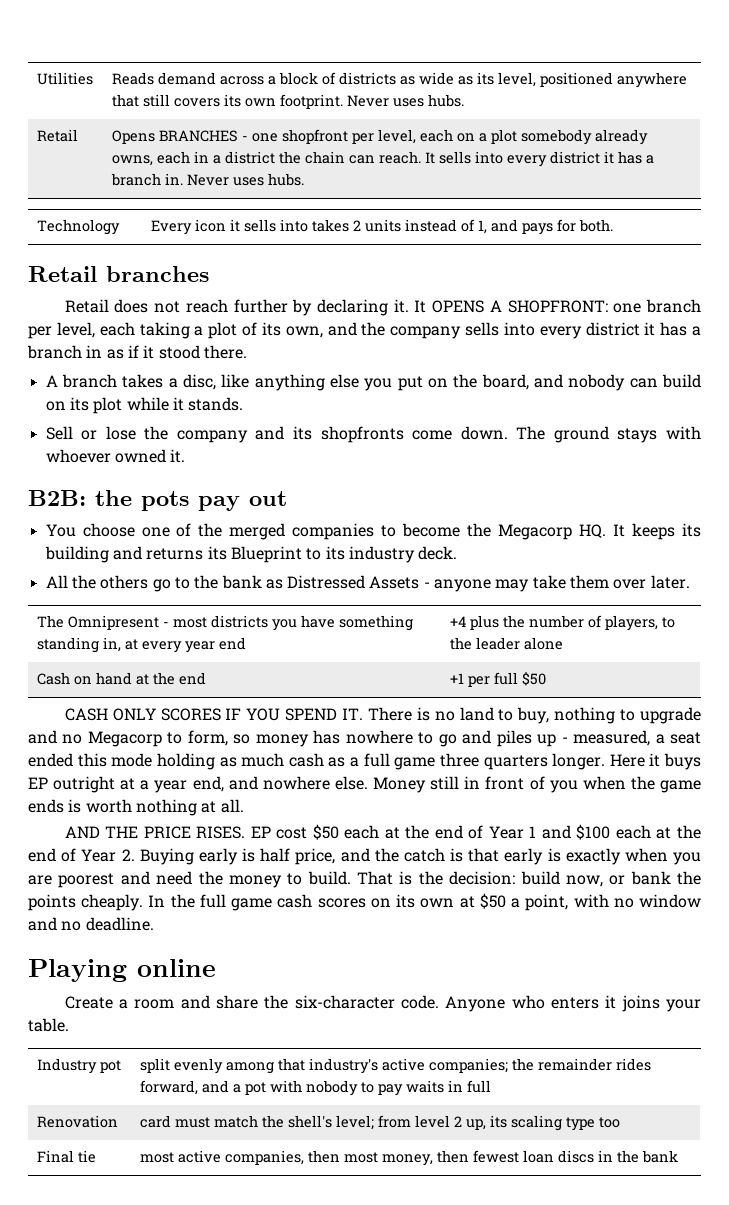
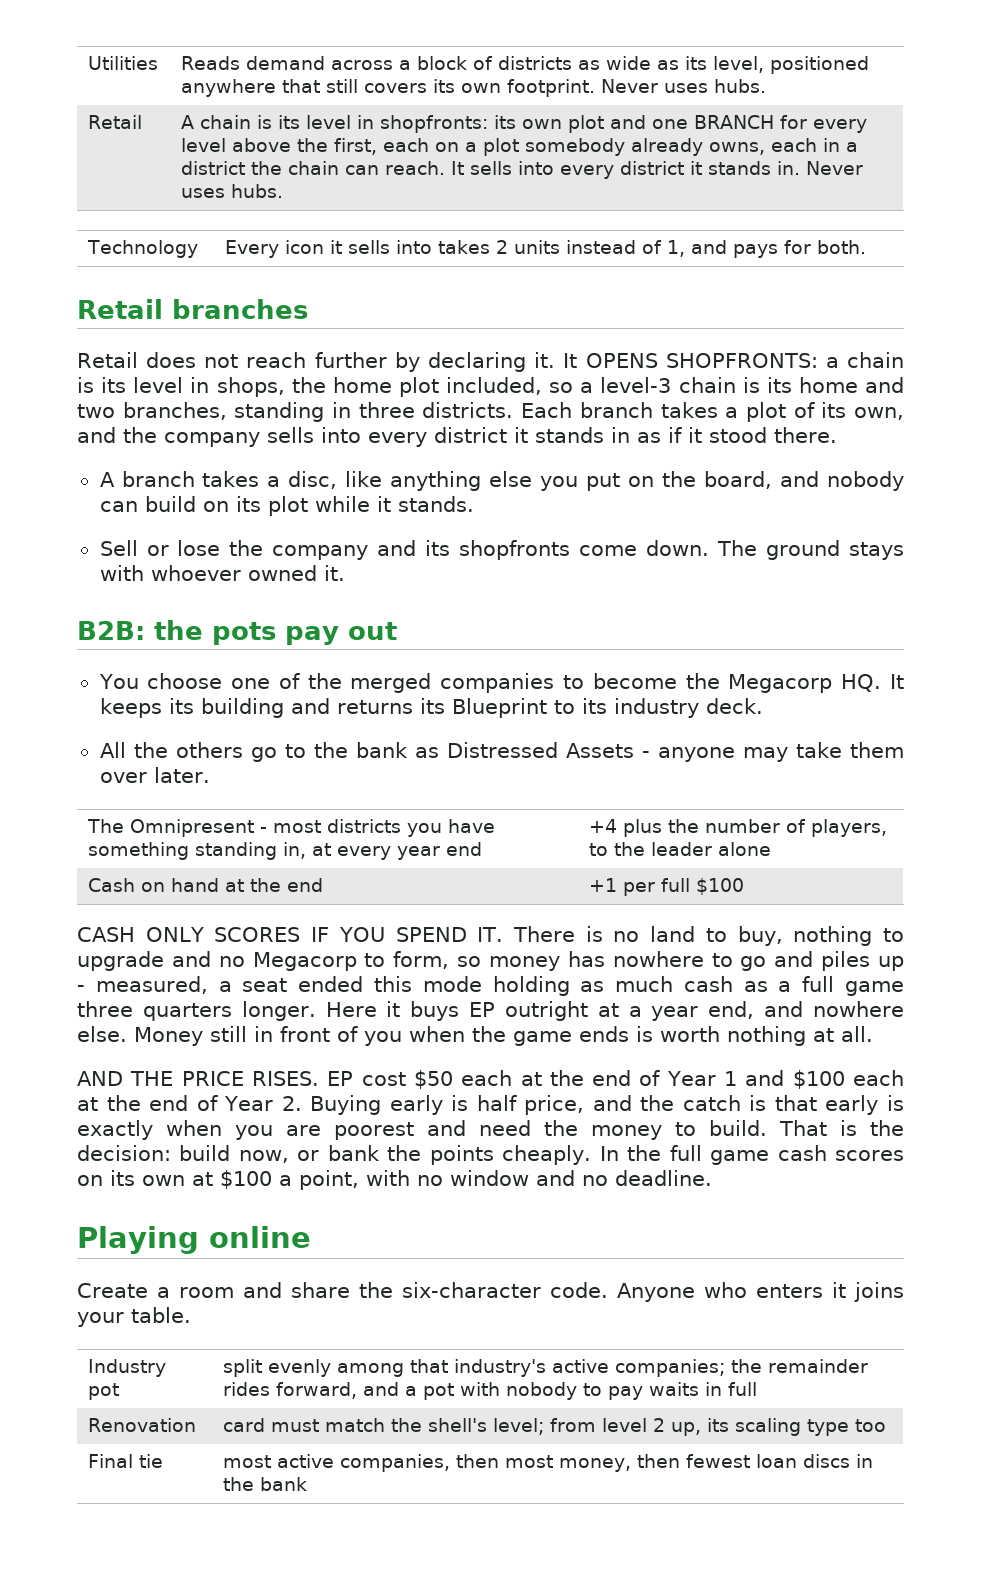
[112,129,417,144] Opens BRANCHES - one shopfront per level, -> [181,115,868,133] [181,138,378,155] A chain is its level in shopfronts: its own plot and one BRANCH for every level above the first,
[618,151,655,164] [111,173,162,186] has a branch -> [708,161,772,175] stands
[489,299,702,313] [28,322,190,339] A SHOPFRONT: one branch per level, each taking -> [665,352,904,368] [77,377,904,397] [77,402,718,422] SHOPFRONTS: a chain is its level in shops, the home plot included, so a level-3 chain is its home and two branches, standing in three districts. Each branch takes
[660,322,701,336] [27,345,82,359] has a branch -> [535,427,604,443] stands
[522,672,547,686] $50 -> [696,878,745,895] $100
[479,893,506,909] $50 -> [220,1170,272,1189] $100

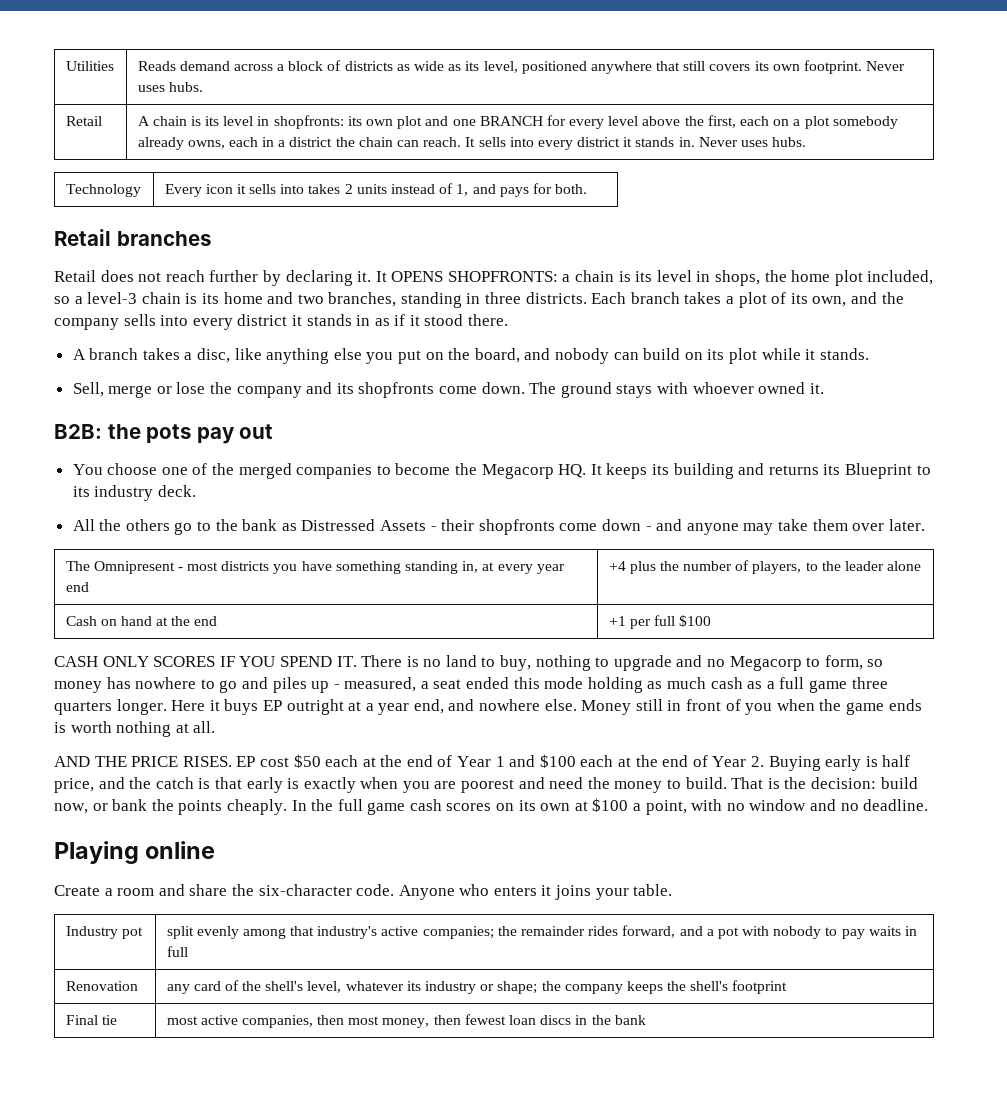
[99,540,138,556] Sell -> [72,382,153,398] Sell, merge
(650, 754) none -> [441,519,683,535] their shopfronts come down - and
[223,1418,887,1436] card must match the shell's level; from level 2 up, its scaling type too -> [166,980,788,994] any card of the shell's level, whatever its industry or shape; the company keeps the shell's footprint

